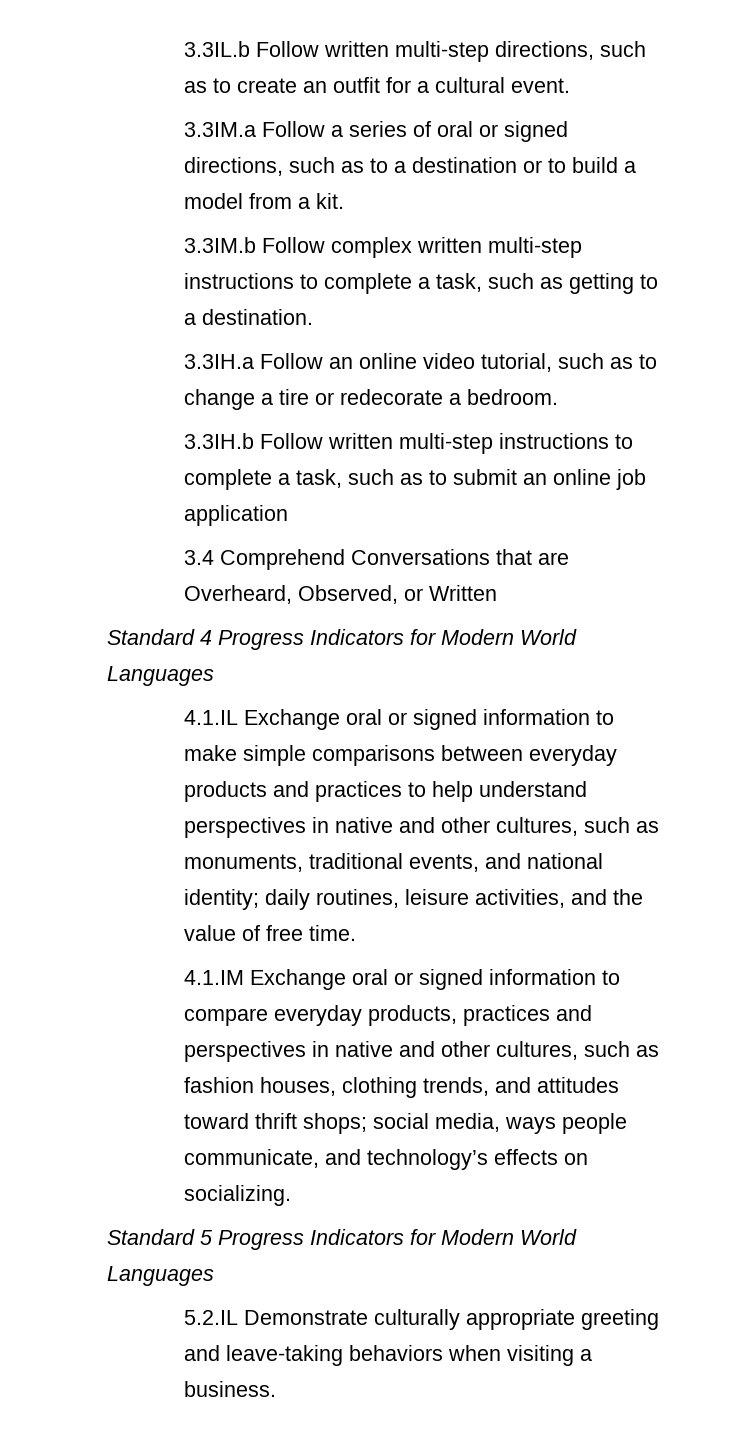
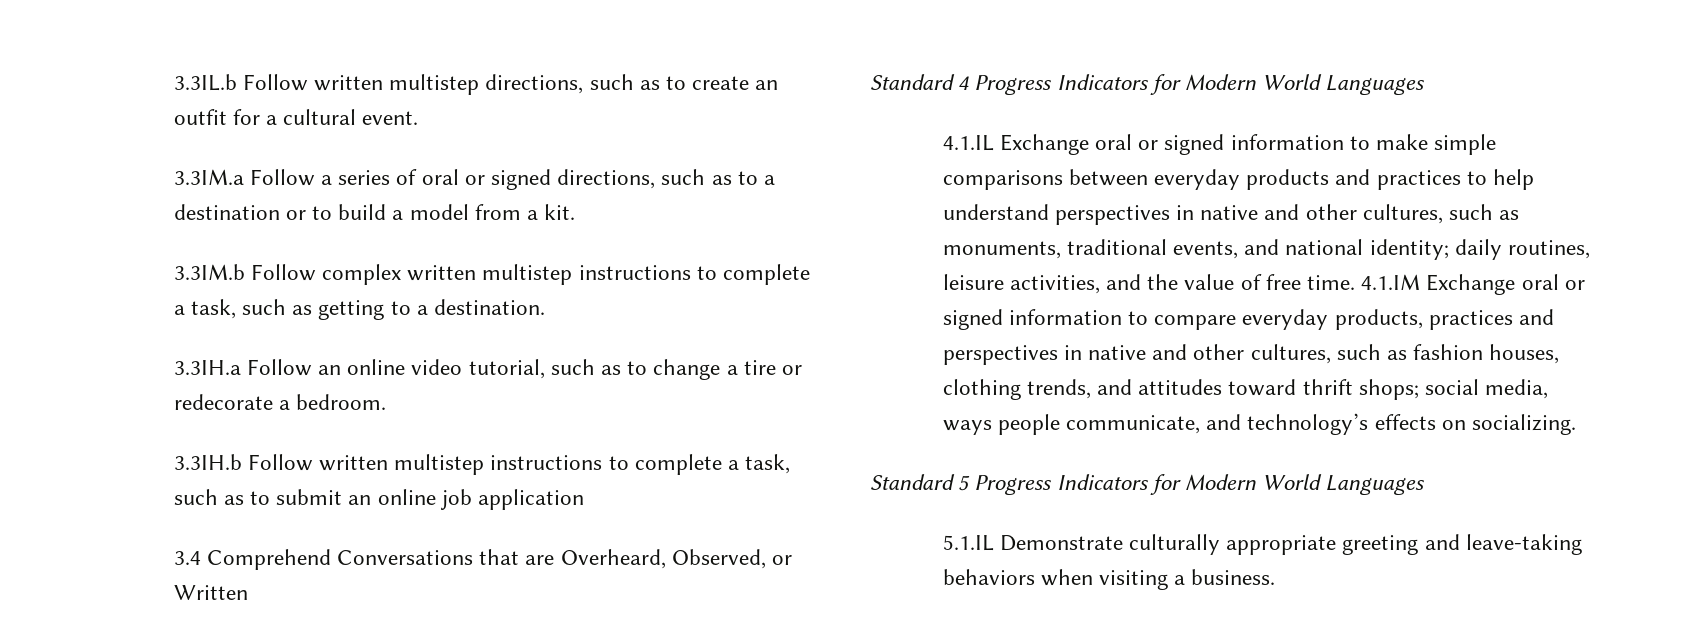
[395,41,490,62] multi-step -> [389,74,480,95] multistep
[488,237,583,258] multi-step -> [482,264,573,285] multistep
[399,433,494,454] multi-step -> [394,454,485,475] multistep
(357, 933) // -> (1356, 282) none
[184,1310,239,1325] 5.2.IL -> [942,535,994,551] 5.1.IL

